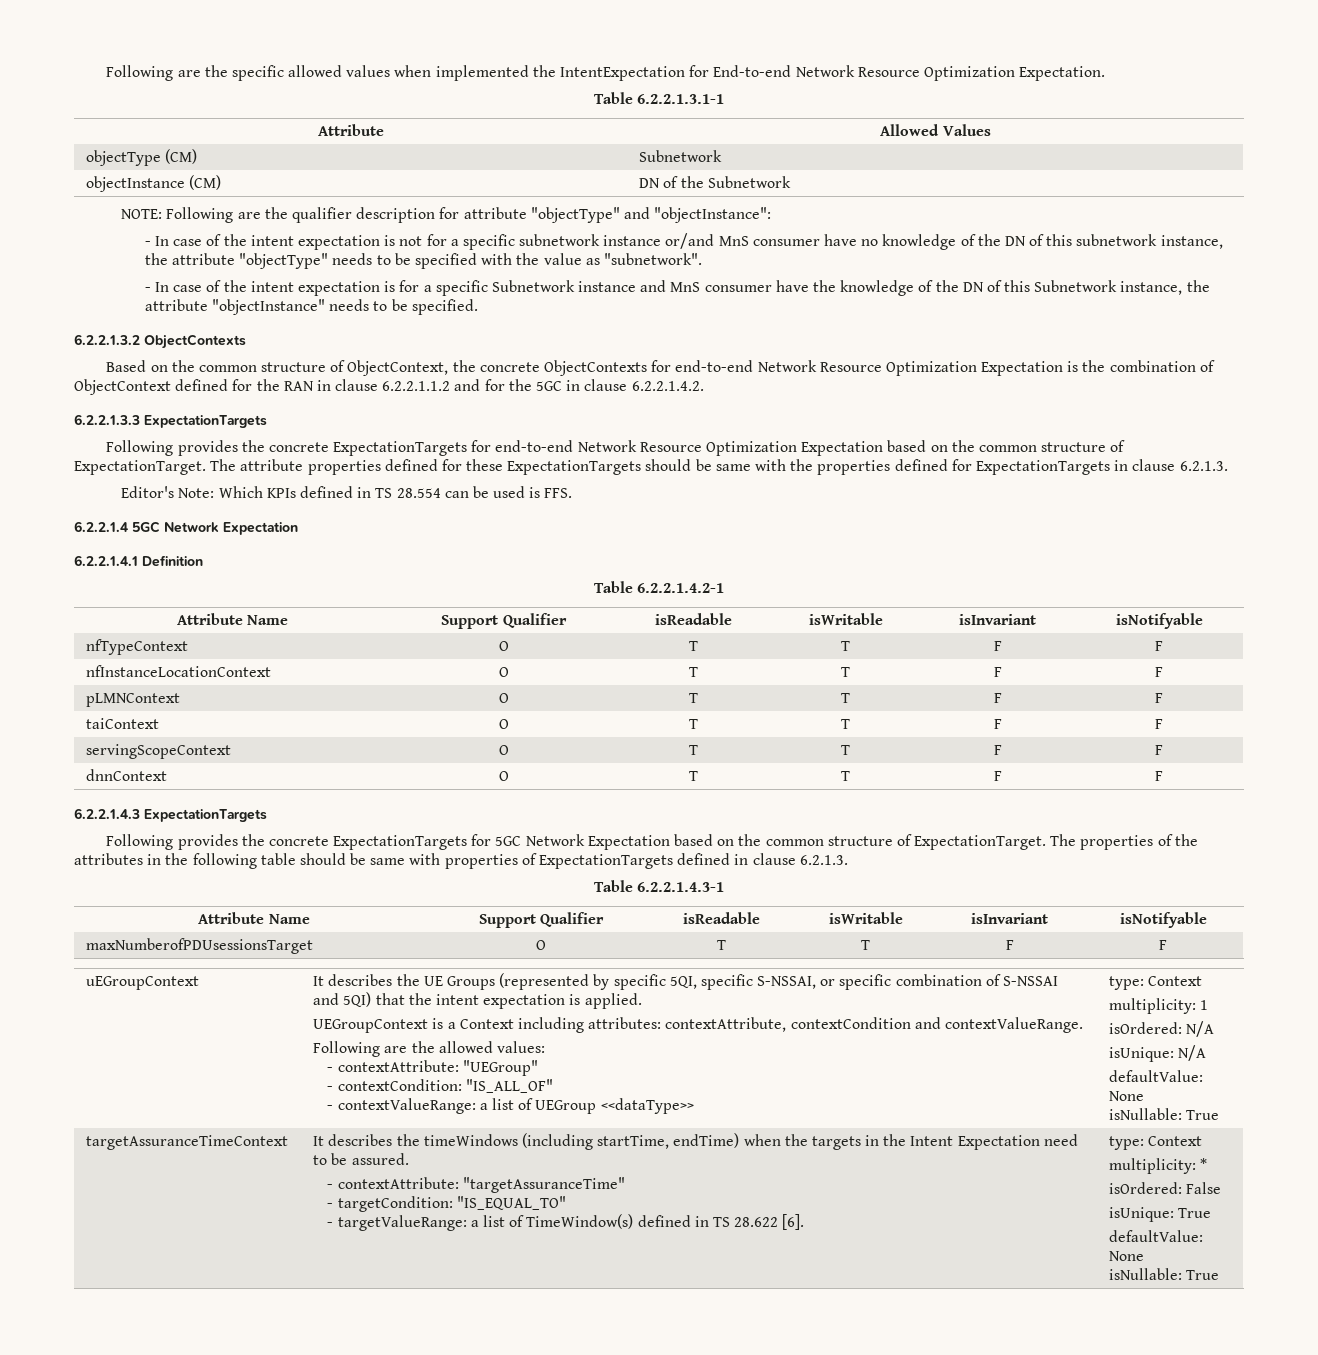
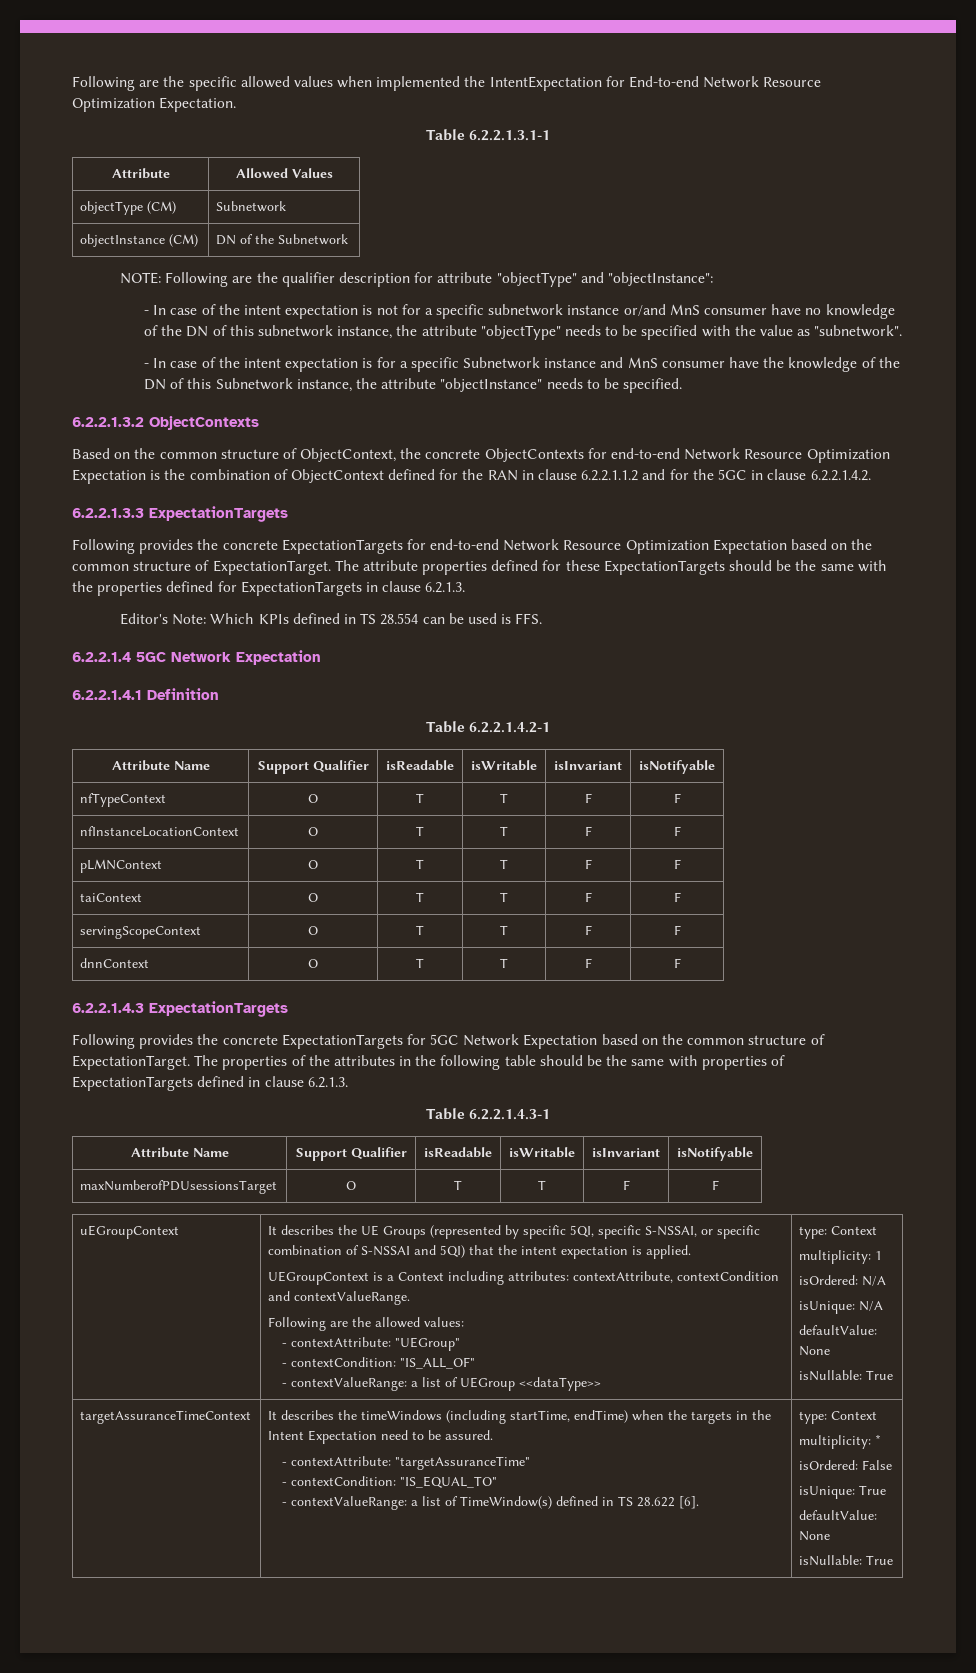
(712, 465) none -> [795,560,817,571] the
(367, 859) none -> [606,1055,628,1066] the
[337,1196,453,1212] targetCondition: -> [291,1476,397,1486] contextCondition:
[337,1215,467,1231] targetValueRange: -> [291,1496,408,1510] contextValueRange:

